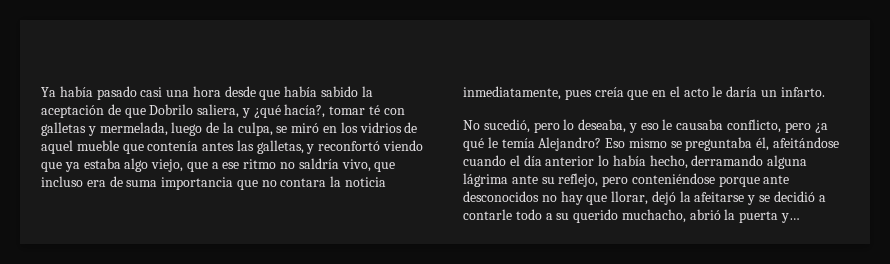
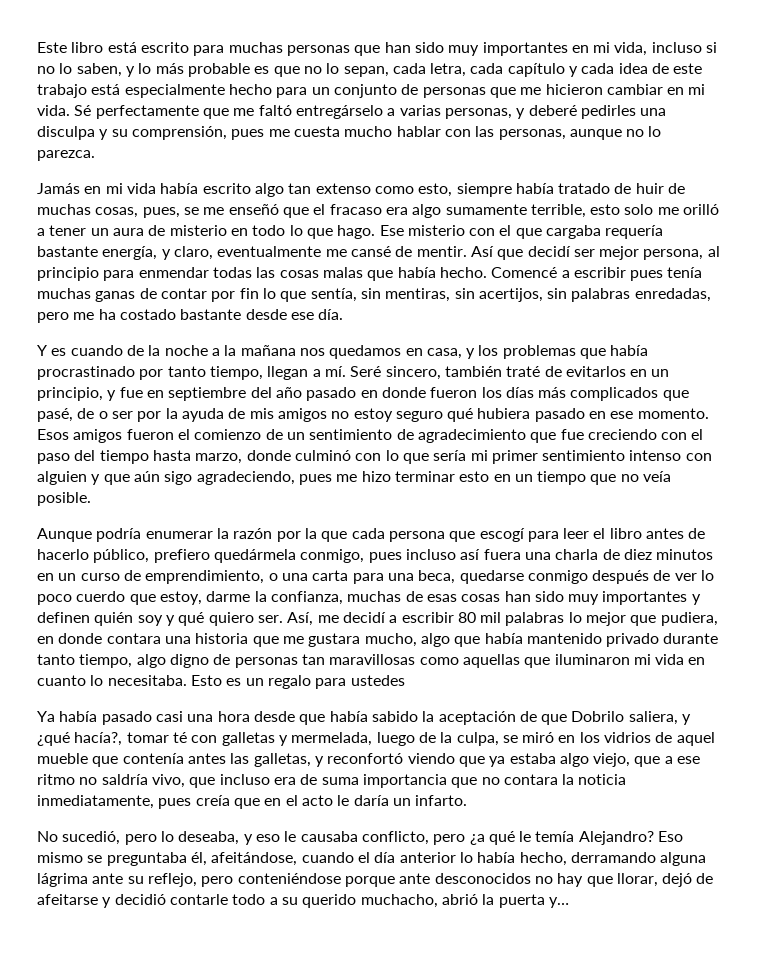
(41, 92) none -> [37,42,718,56] [37,63,703,77] [37,84,706,98] [37,105,667,119] [37,126,662,140] [37,150,95,161] [37,183,686,197] [37,204,720,218] [37,225,664,239] [37,246,720,260] [37,267,703,281] [37,288,711,302] [37,309,344,323] [37,345,649,359] [37,366,670,380] [37,387,689,401] [37,408,709,422] [37,429,704,443] [37,450,712,464] [37,471,672,485] [37,492,91,506] [37,528,706,542] [37,549,714,563] [37,570,715,584] [37,591,701,605] [37,612,718,626] [37,633,719,647] [37,654,706,668] [37,675,405,689] Este libro está escrito para muchas personas que han sido muy importantes en mi vida, incluso si no lo saben, y lo más probable es que no lo sepan, cada letra, cada capítulo y cada idea de este trabajo está especialmente hecho para un conjunto de personas que me hicieron cambiar en mi vida. Sé perfectamente que me faltó entregárselo a varias personas, y deberé pedirles una disculpa y su comprensión, pues me cuesta mucho hablar con las personas, aunque no lo parezca. // Jamás en mi vida había escrito algo tan extenso como esto, siempre había tratado de huir de muchas cosas, pues, se me enseñó que el fracaso era algo sumamente terrible, esto solo me orilló a tener un aura de misterio en todo lo que hago. Ese misterio con el que cargaba requería bastante energía, y claro, eventualmente me cansé de mentir. Así que decidí ser mejor persona, al principio para enmendar todas las cosas malas que había hecho. Comencé a escribir pues tenía muchas ganas de contar por fin lo que sentía, sin mentiras, sin acertijos, sin palabras enredadas, pero me ha costado bastante desde ese día. // Y es cuando de la noche a la mañana nos quedamos en casa, y los problemas que había procrastinado por tanto tiempo, llegan a mí. Seré sincero, también traté de evitarlos en un principio, y fue en septiembre del año pasado en donde fueron los días más complicados que pasé, de o ser por la ayuda de mis amigos no estoy seguro qué hubiera pasado en ese momento. Esos amigos fueron el comienzo de un sentimiento de agradecimiento que fue creciendo con el paso del tiempo hasta marzo, donde culminó con lo que sería mi primer sentimiento intenso con alguien y que aún sigo agradeciendo, pues me hizo terminar esto en un tiempo que no veía posible. // Aunque podría enumerar la razón por la que cada persona que escogí para leer el libro antes de hacerlo público, prefiero quedármela conmigo, pues incluso así fuera una charla de diez minutos en un curso de emprendimiento, o una carta para una beca, quedarse conmigo después de ver lo poco cuerdo que estoy, darme la confianza, muchas de esas cosas han sido muy importantes y definen quién soy y qué quiero ser. Así, me decidí a escribir 80 mil palabras lo mejor que pudiera, en donde contara una historia que me gustara mucho, algo que había mantenido privado durante tanto tiempo, algo digno de personas tan maravillosas como aquellas que iluminaron mi vida en cuanto lo necesitaba. Esto es un regalo para ustedes //
[773,137,840,148] afeitándose -> [211,852,298,866] afeitándose,
[679,191,691,202] la -> [696,873,714,884] de
[759,191,826,202] se decidió a -> [114,894,166,905] decidió

